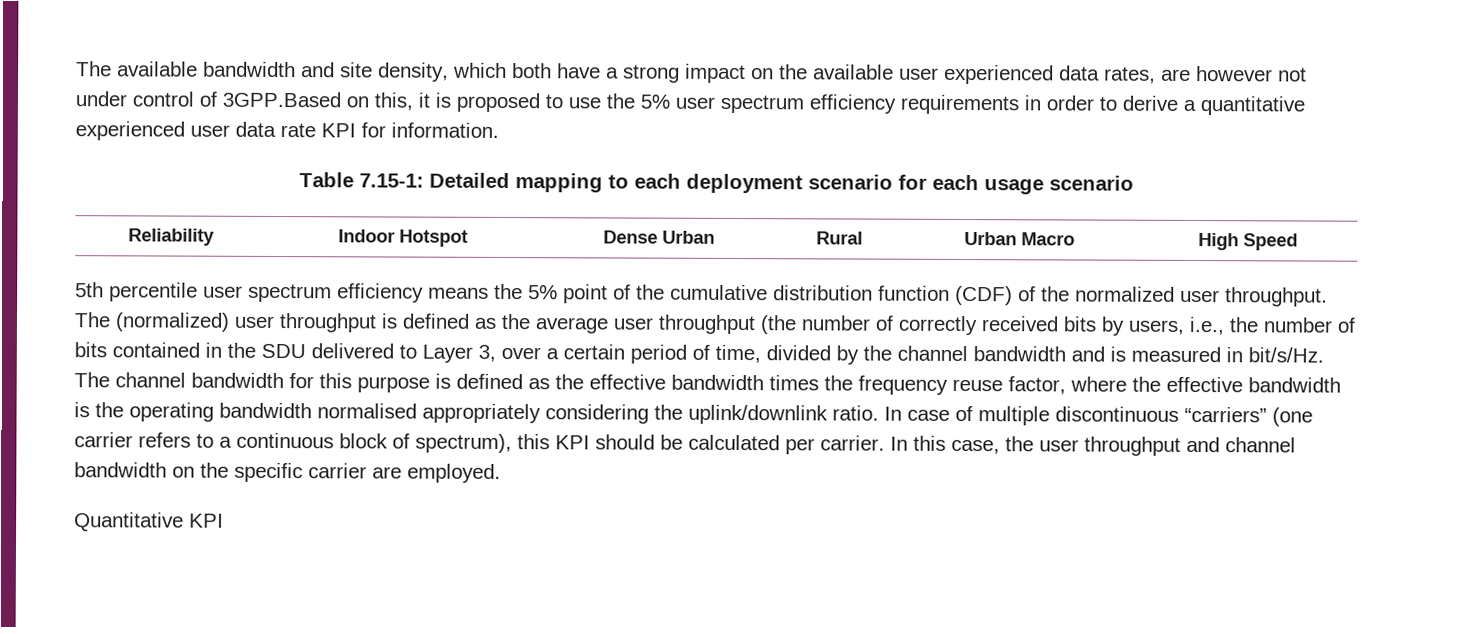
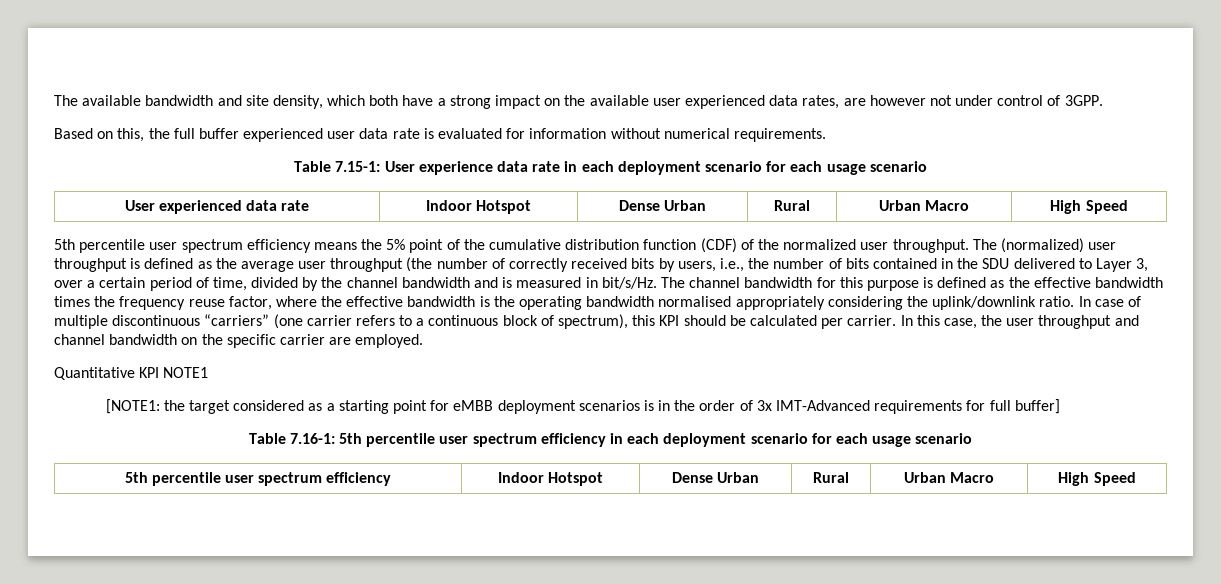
[222,91,1305,116] [75,121,499,141] [299,172,1134,195] [128,228,215,246] 3GPP.Based on this, it is proposed to use the 5% user spectrum efficiency requirements in order to derive a quantitative experienced user data rate KPI for information. // Table 7.15-1: Detailed mapping to each deployment scenario for each usage scenario // Reliability -> [1064,95,1103,106] [54,128,826,142] [294,161,927,175] [124,200,310,214] 3GPP. // Based on this, the full buffer experienced user data rate is evaluated for information without numerical requirements. // Table 7.15-1: User experience data rate in each deployment scenario for each usage scenario // User experienced data rate
(224, 520) none -> [163,367,209,378] [105,399,1060,414] [248,433,973,447] [124,472,392,486] [497,472,604,486] [671,472,760,483] [813,472,849,483] [903,472,995,483] [1058,472,1136,486] NOTE1 // [NOTE1: the target considered as a starting point for eMBB deployment scenarios is in the order of 3x IMT-Advanced requirements for full buffer] // Table 7.16-1: 5th percentile user spectrum efficiency in each deployment scenario for each usage scenario // 5th percentile user spectrum efficiency | Indoor Hotspot | Dense Urban | Rural | Urban Macro | High Speed

